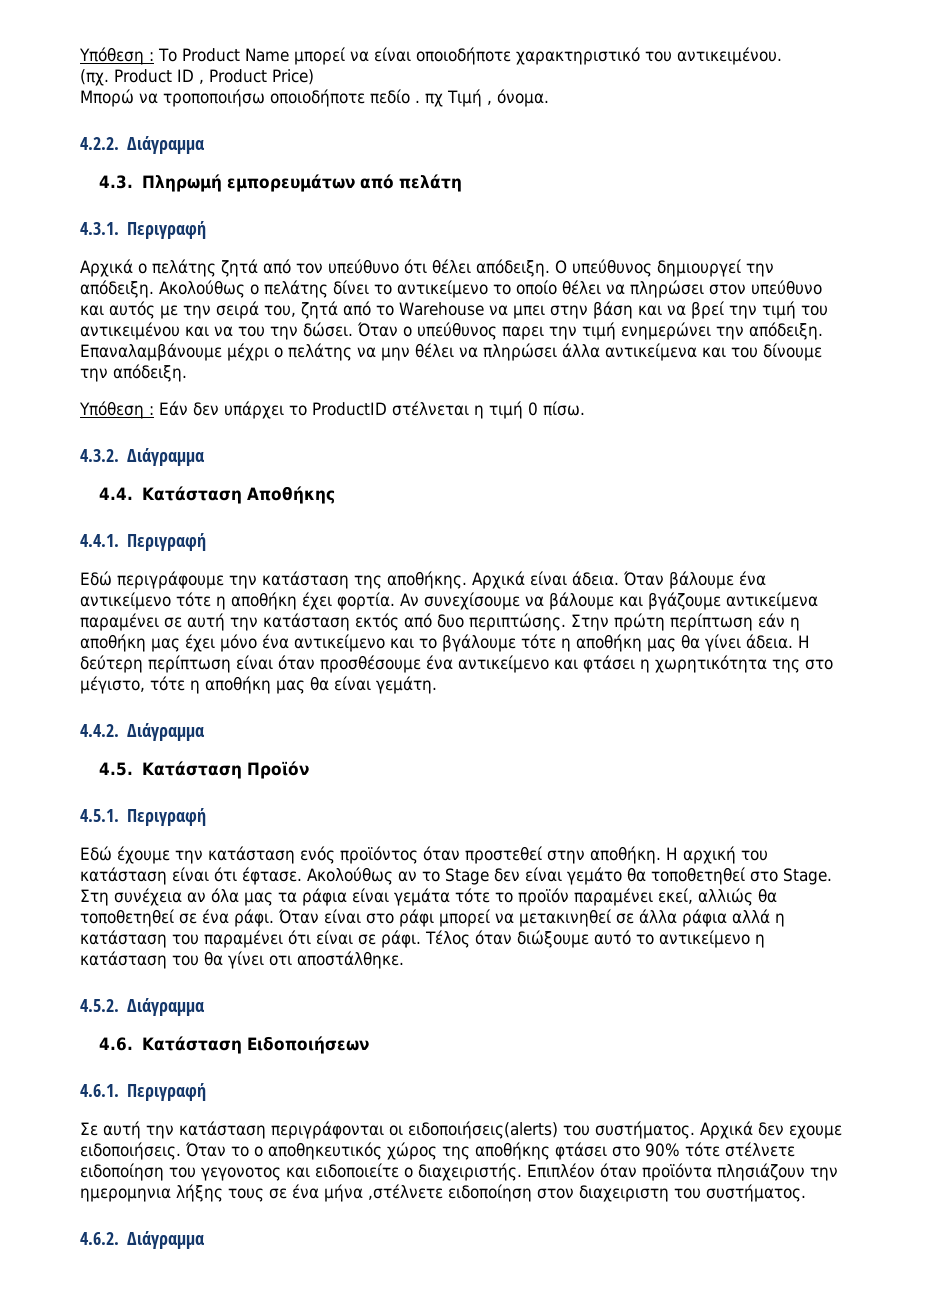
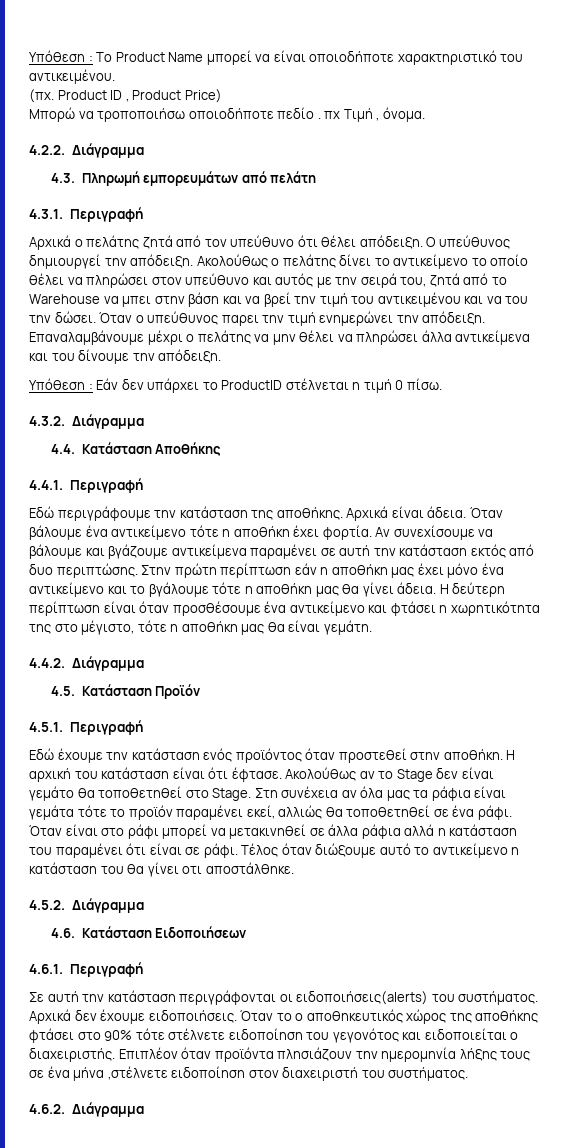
[789,1125,842,1139] εχουμε -> [100,1009,146,1024] έχουμε
[201,1163,399,1181] γεγονοτος και ειδοποιείτε -> [332,1028,507,1043] γεγονότος και ειδοποιείται
[80,1188,171,1202] ημερομηνια -> [381,1047,457,1062] ημερομηνία
[579,1185,669,1202] διαχειριστη -> [282,1067,359,1081] διαχειριστή

